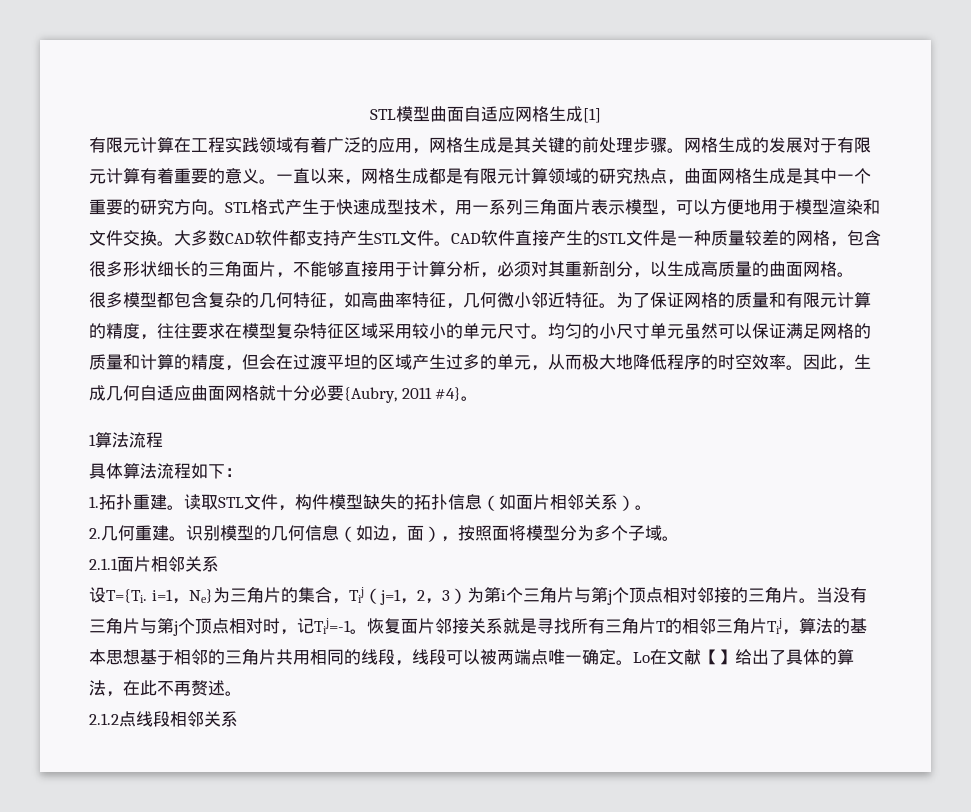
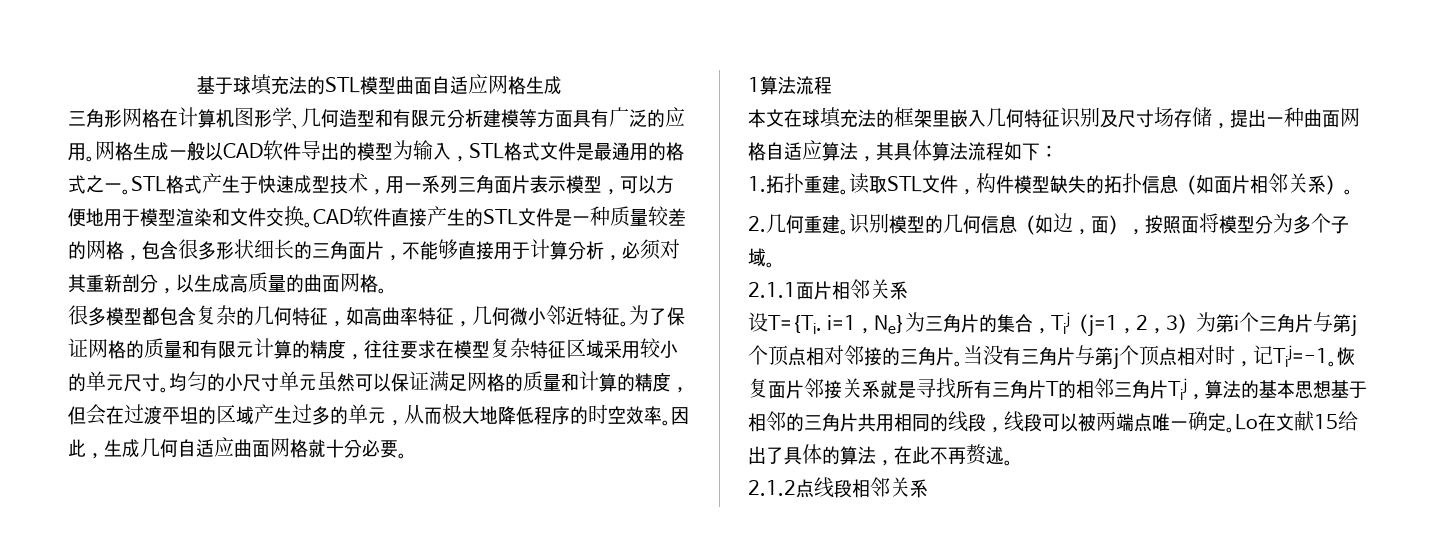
(370, 114) none -> [196,74,325,95] 基于球填充法的
[583,108,601,123] [89,137,871,154] [89,168,871,185] [89,199,208,215] [1] // 有限元计算在工程实践领域有着广泛的应用，网格生成是其关键的前处理步骤。网格生成的发展对于有限元计算有着重要的意义。一直以来，网格生成都是有限元计算领域的研究热点，曲面网格生成是其中一个重要的研究方向 -> [68,107,685,129] [68,140,684,162] [68,175,122,194] // 三角形网格在计算机图形学、几何造型和有限元分析建模等方面具有广泛的应用。网格生成一般以CAD软件导出的模型为输入，STL格式文件是最通用的格式之一
[174,230,451,246] 大多数CAD软件都支持产生STL文件。 -> (313, 225) none
[344,387,462,403] {Aubry, 2011 #4} -> (398, 449) none
(163, 440) none -> [748,107,1360,129] [748,140,894,162] 本文在球填充法的框架里嵌入几何特征识别及尺寸场存储，提出一种曲面网格自适应算法，其
[701,649,735,665] 【】 -> [1314,414,1338,429] 15

